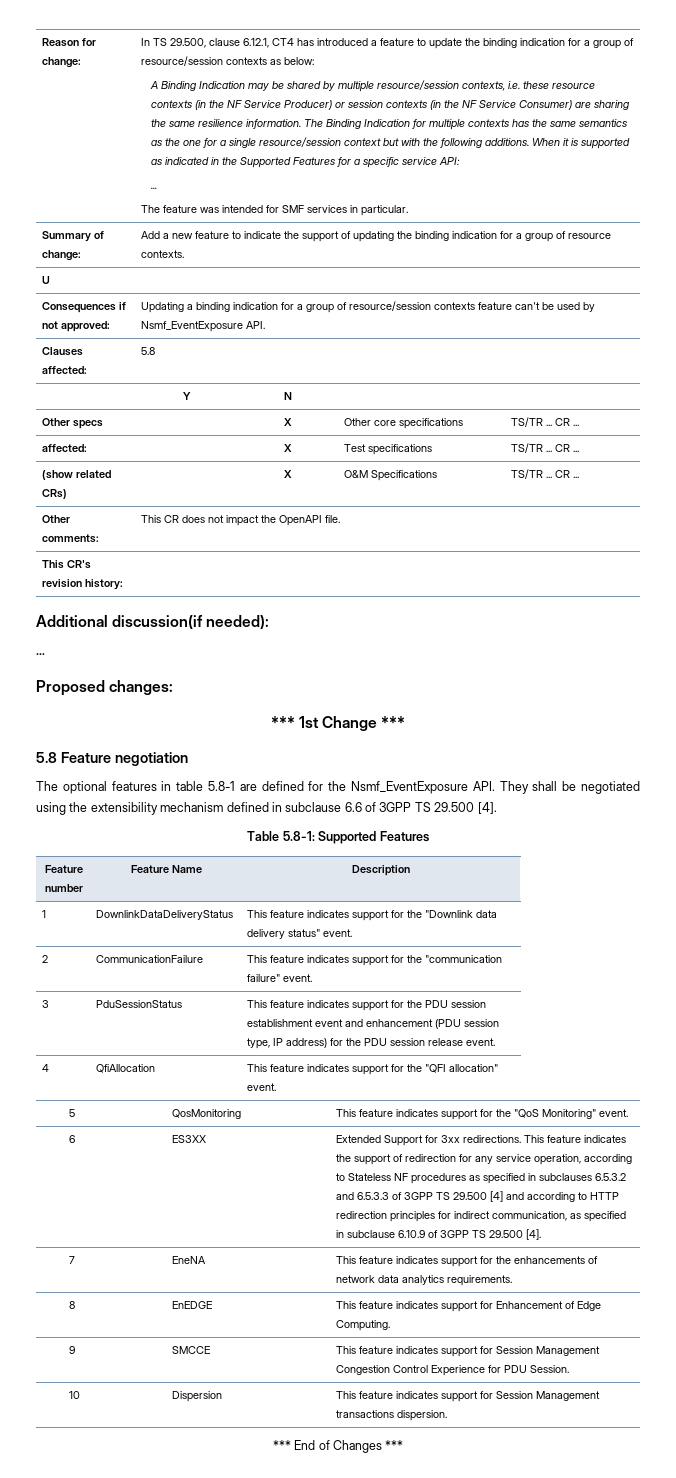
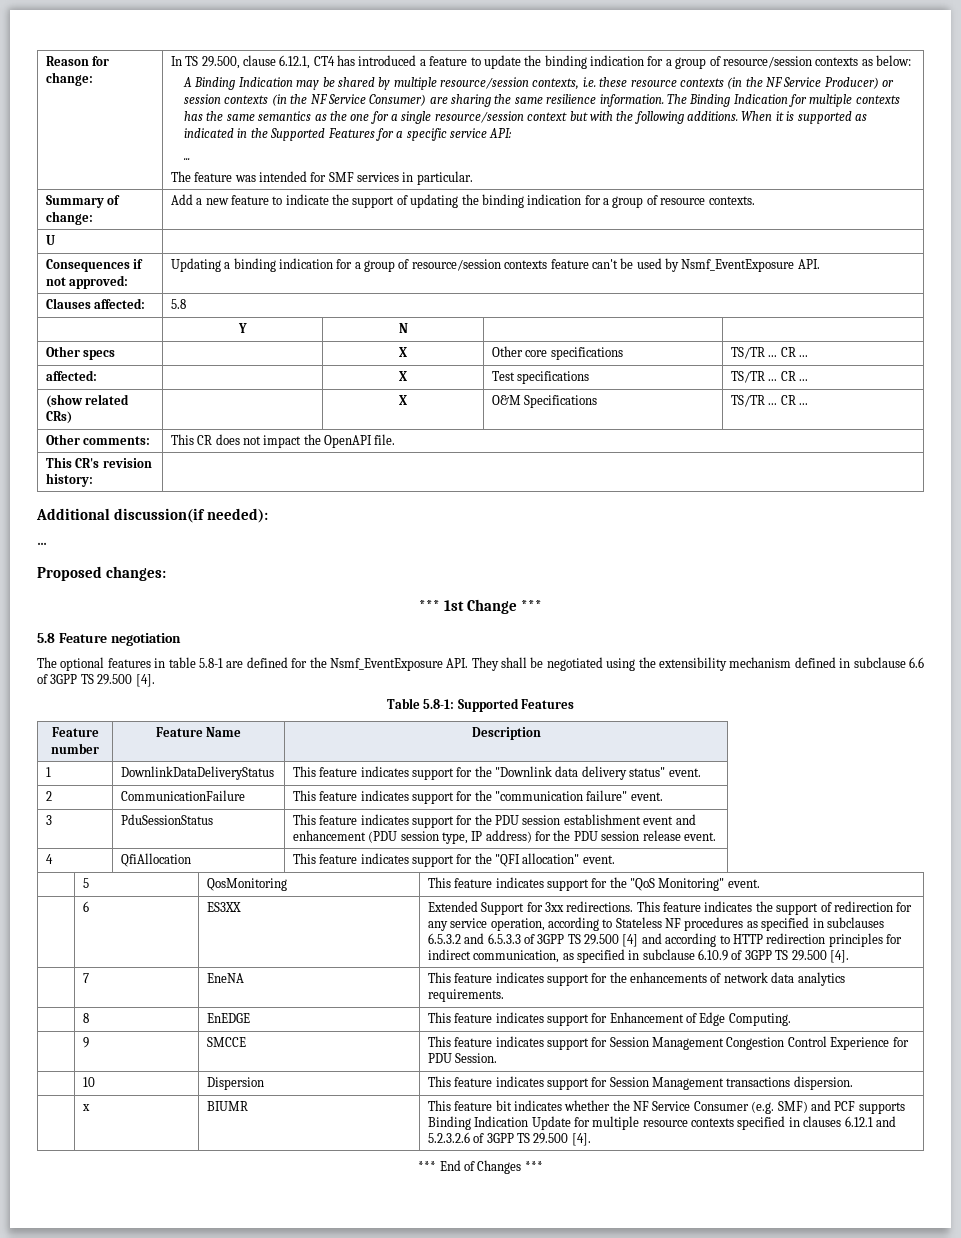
(448, 1415) none -> [81,1104,90,1111] [206,1101,248,1111] [427,1100,905,1114] [427,1116,896,1130] [427,1132,591,1146] // | x | BIUMR | This feature bit indicates whether the NF Service Consumer (e.g. SMF) and PCF supports Binding Indication Update for multiple resource contexts specified in clauses 6.12.1 and 5.2.3.2.6 of 3GPP TS 29.500 [4].

